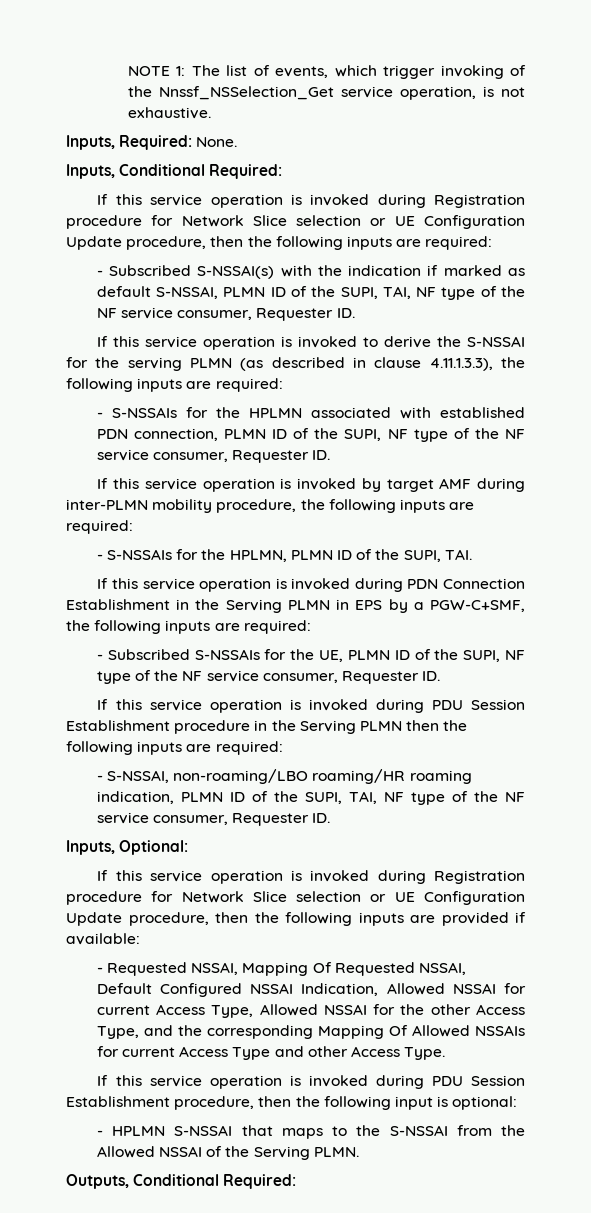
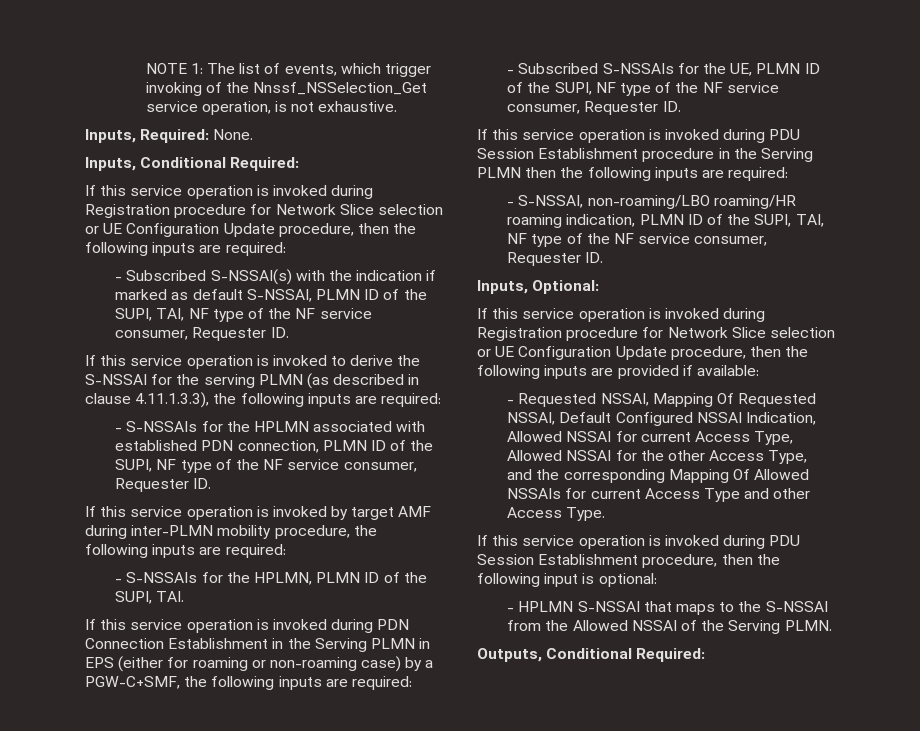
(383, 605) none -> [118,656,402,672] (either for roaming or non-roaming case)

